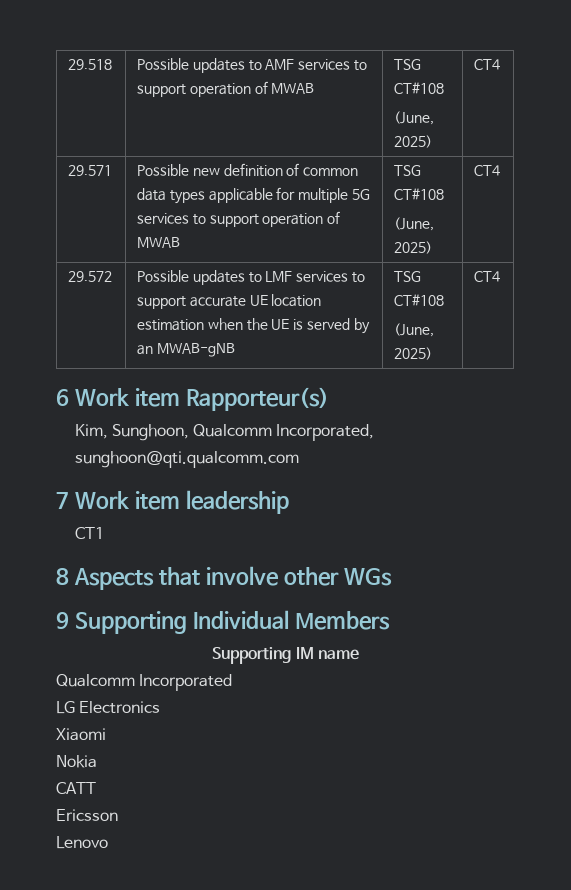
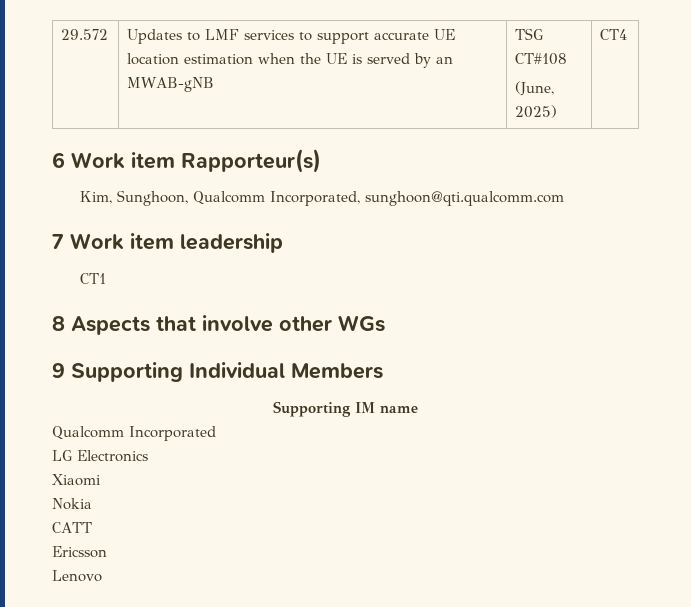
[68,59,113,70] [137,58,368,73] [137,81,315,97] [394,59,422,70] [394,82,445,94] [394,111,435,125] [394,135,433,148] [474,59,501,70] [68,165,113,176] [137,163,359,177] [137,187,371,204] [137,211,341,227] [137,237,181,248] [394,165,422,176] [394,188,445,200] [394,217,435,231] [394,241,433,254] [474,165,501,176] 29.518 | Possible updates to AMF services to support operation of MWAB | TSG CT#108 // (June, 2025) | CT4 // 29.571 | Possible new definition of common data types applicable for multiple 5G services to support operation of MWAB | TSG CT#108 // (June, 2025) | CT4 // -> (61, 34) none
[137,270,245,285] Possible updates -> [127,29,183,44] Updates

